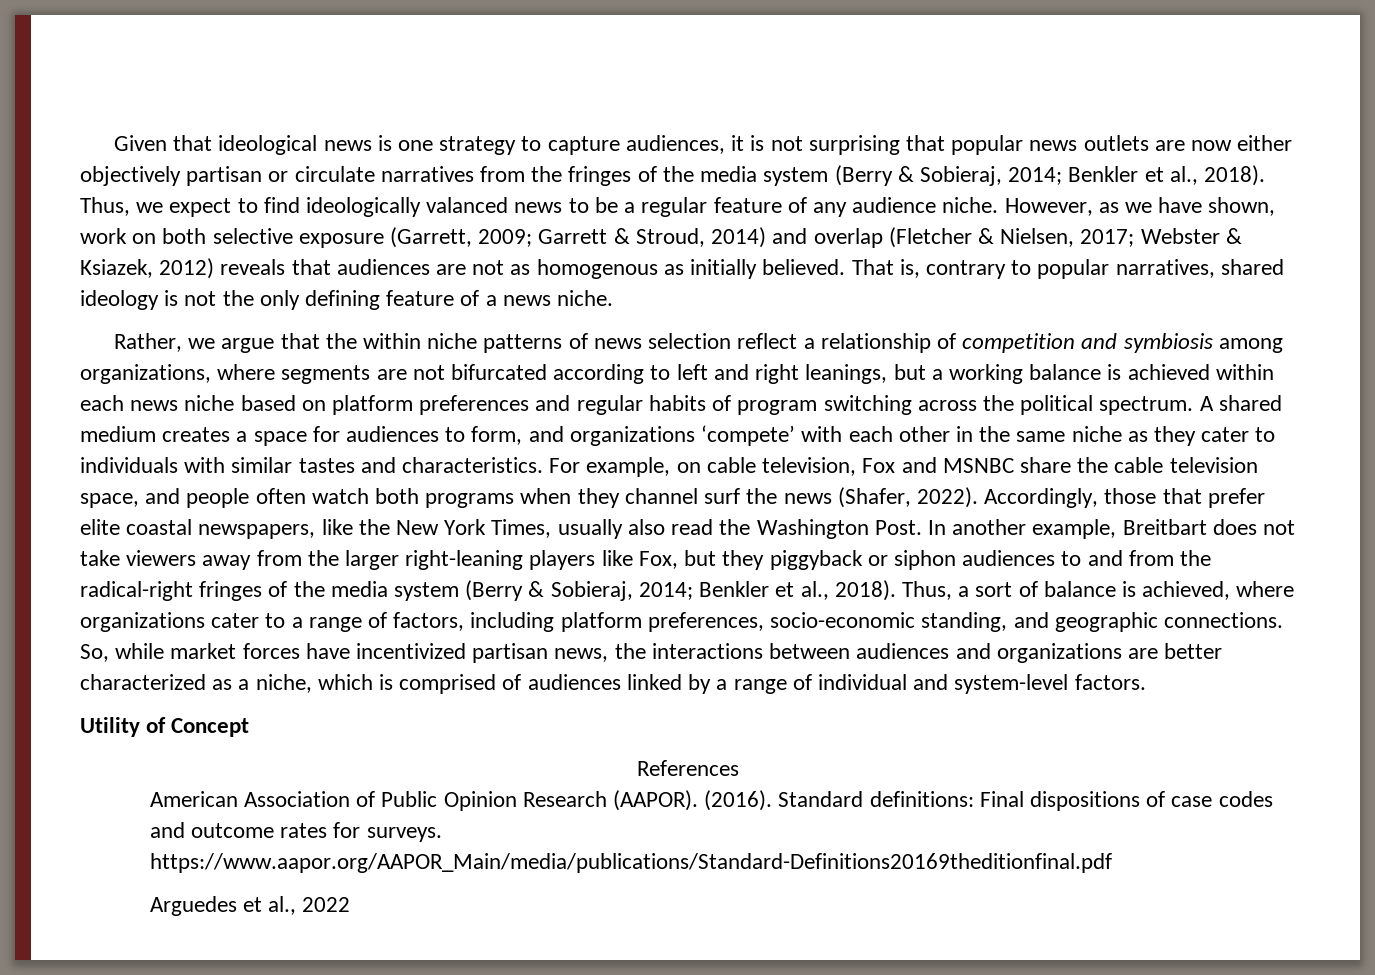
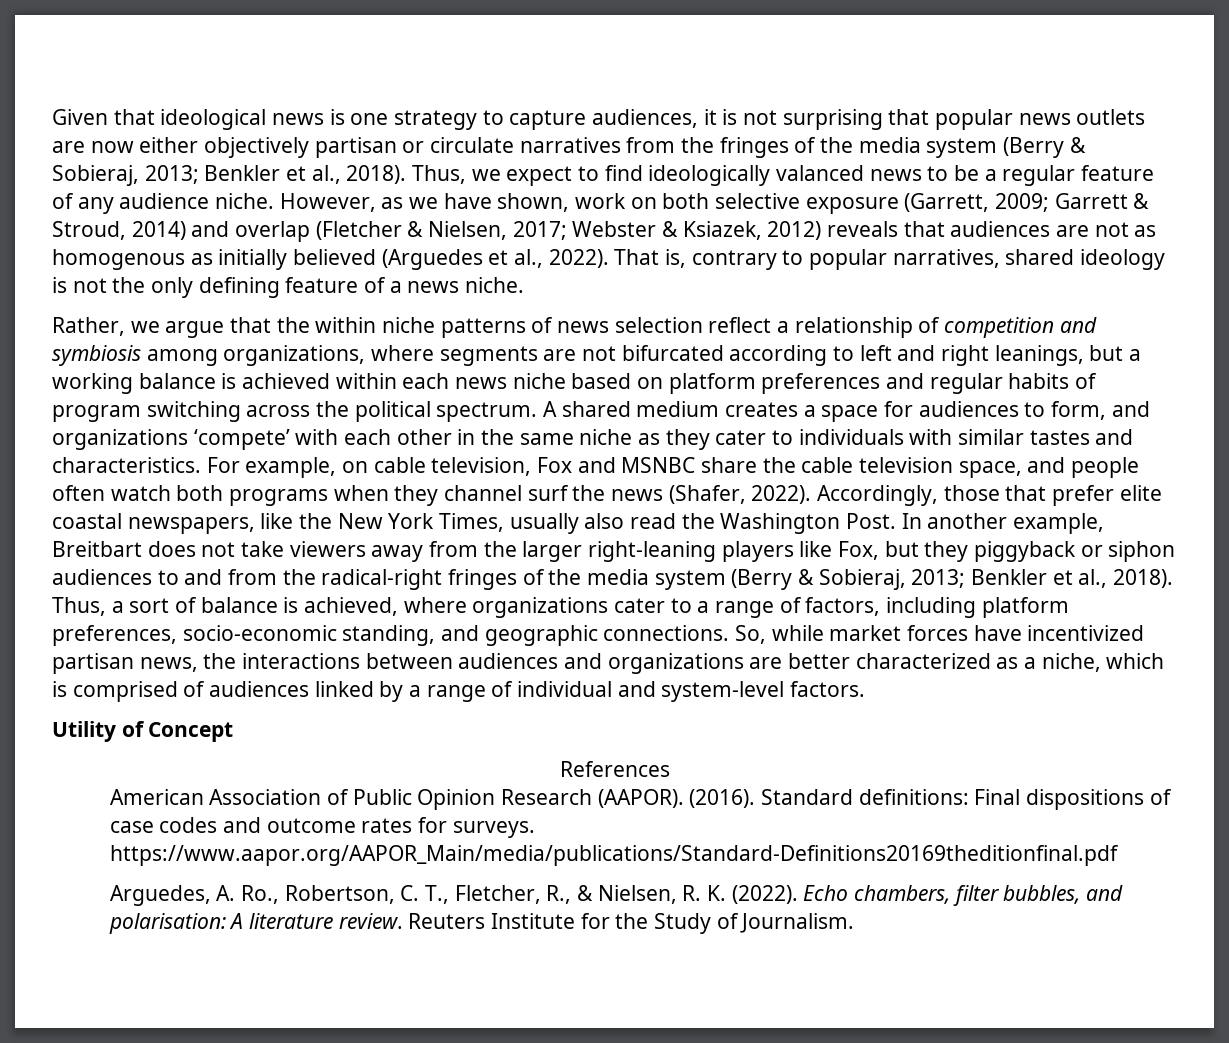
[1008,167,1063,185] 2014; -> [144,165,199,184] 2013;
[762,259,846,275] believed. -> [293,249,609,270] believed (Arguedes et al., 2022).
[638,582,693,600] 2014; -> [911,569,966,588] 2013;
[149,896,351,916] Arguedes et al., 2022 -> [109,885,1124,906] [108,913,855,934] Arguedes, A. Ro., Robertson, C. T., Fletcher, R., & Nielsen, R. K. (2022). Echo chambers, filter bubbles, and polarisation: A literature review. Reuters Institute for the Study of Journalism.

